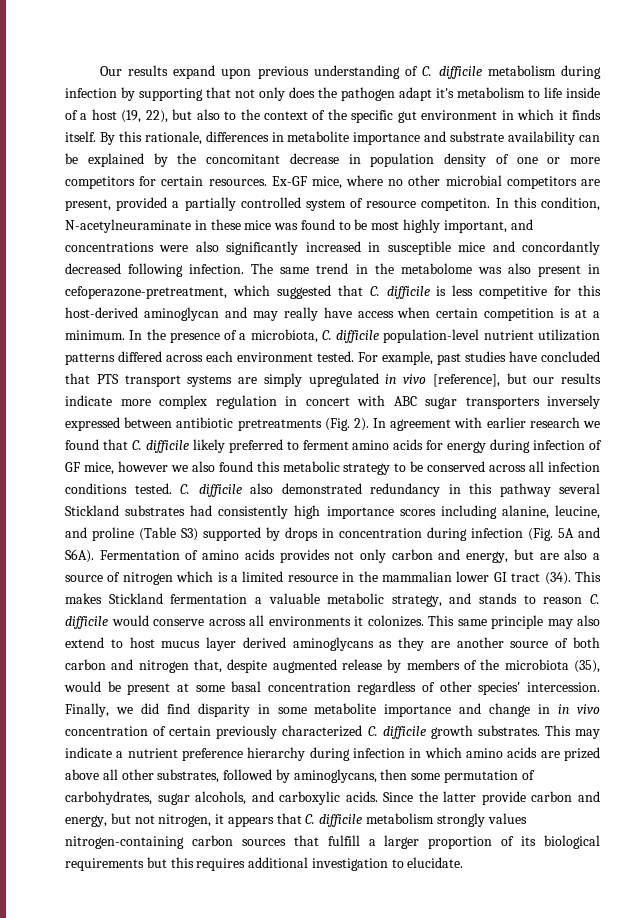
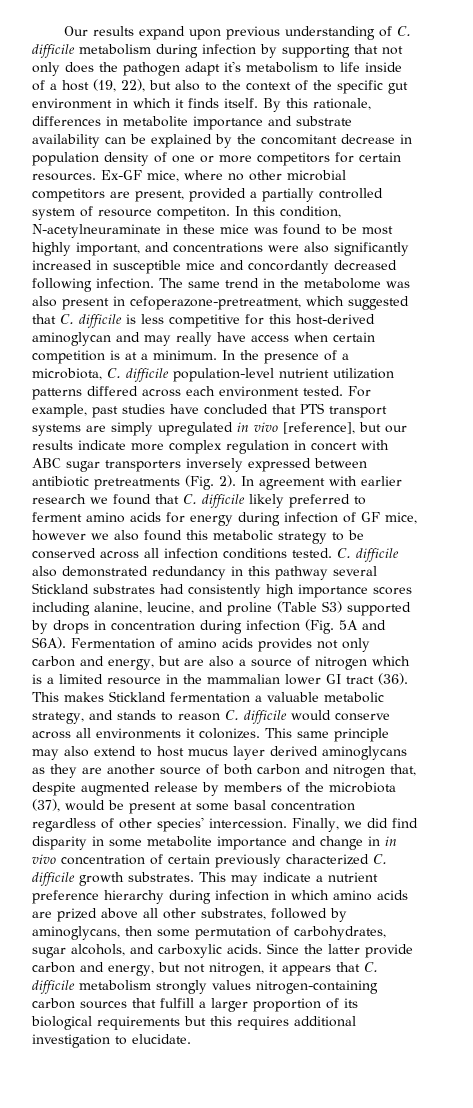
[544,572,571,585] (34). -> [378,673,408,685] (36).
[573,660,600,673] (35), -> [32,799,60,812] (37),

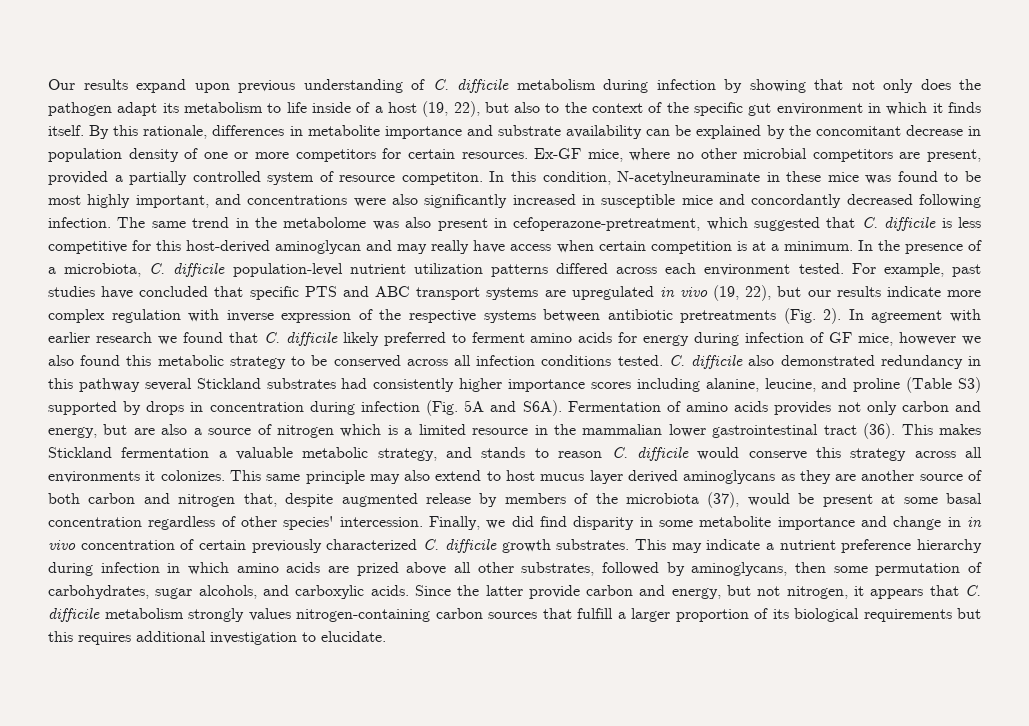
[282,44,350,58] supporting -> [749,79,806,93] showing
[224,61,241,72] it's -> [162,103,179,113] its
[300,403,324,414] PTS -> [249,286,411,300] specific PTS and ABC
[111,422,153,436] simply -> (566, 293) none
[283,422,355,434] [reference], -> [713,285,772,301] (19, 22),
[294,440,389,451] [32,458,311,472] in concert with ABC sugar transporters inversely expressed -> [188,309,536,323] with inverse expression of the respective systems
[266,584,294,598] high -> [459,378,503,392] higher
[326,674,341,684] GI -> [712,424,819,438] gastrointestinal
(390, 717) none -> [815,447,907,461] this strategy

